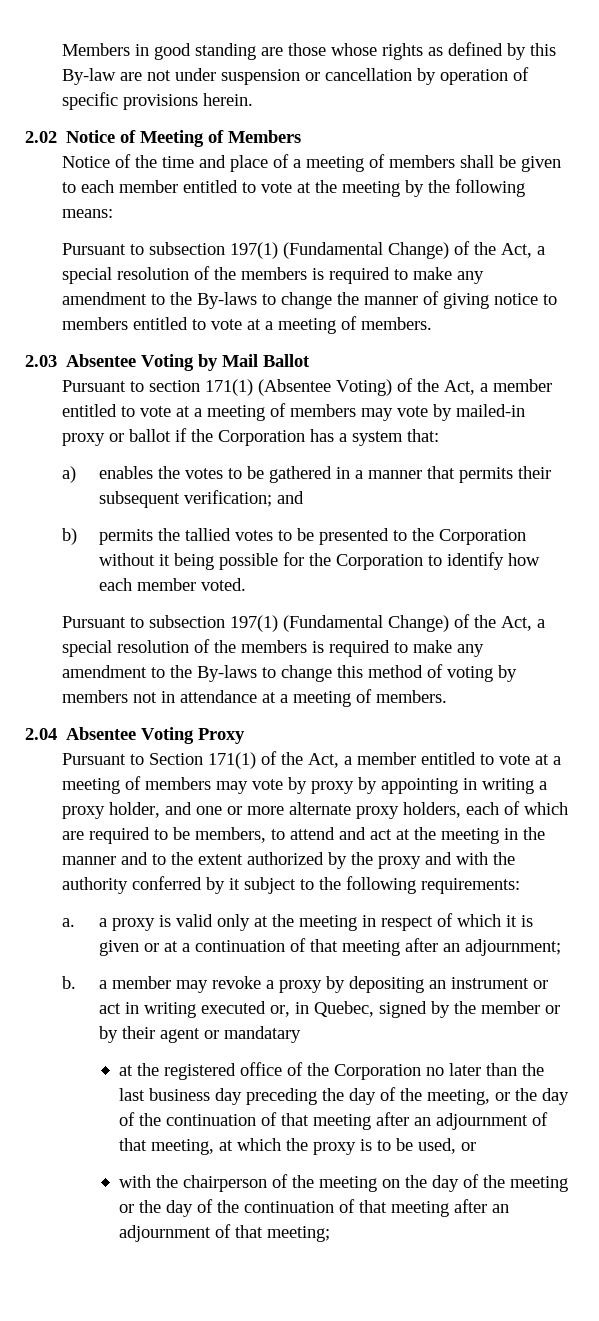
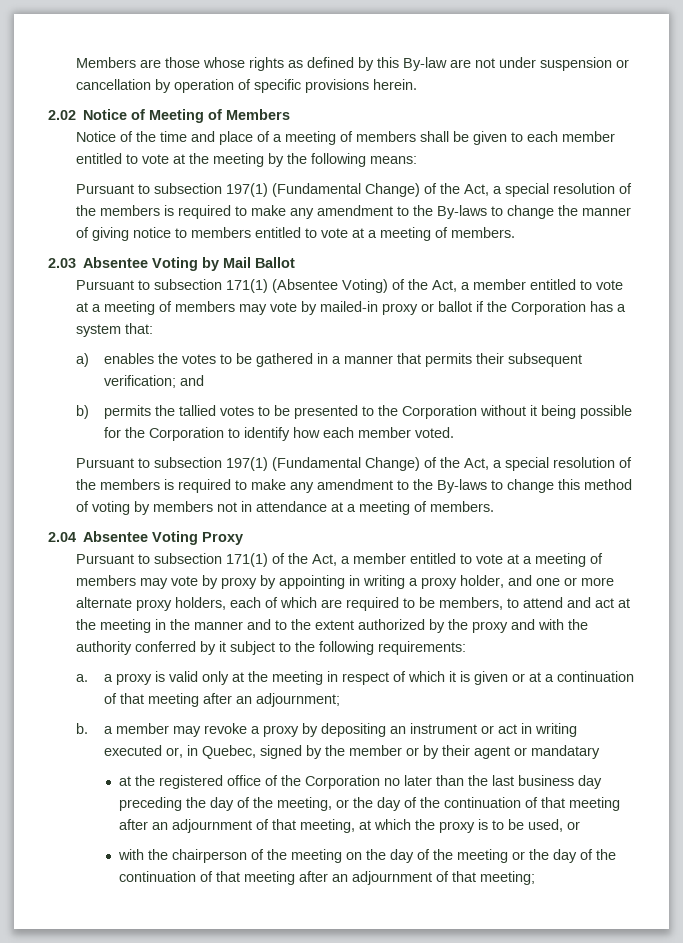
[61,43,256,60] Members in good standing -> [75,57,136,68] Members
[148,380,200,392] section -> [153,279,222,290] subsection
[148,753,203,765] Section -> [153,553,222,564] subsection

